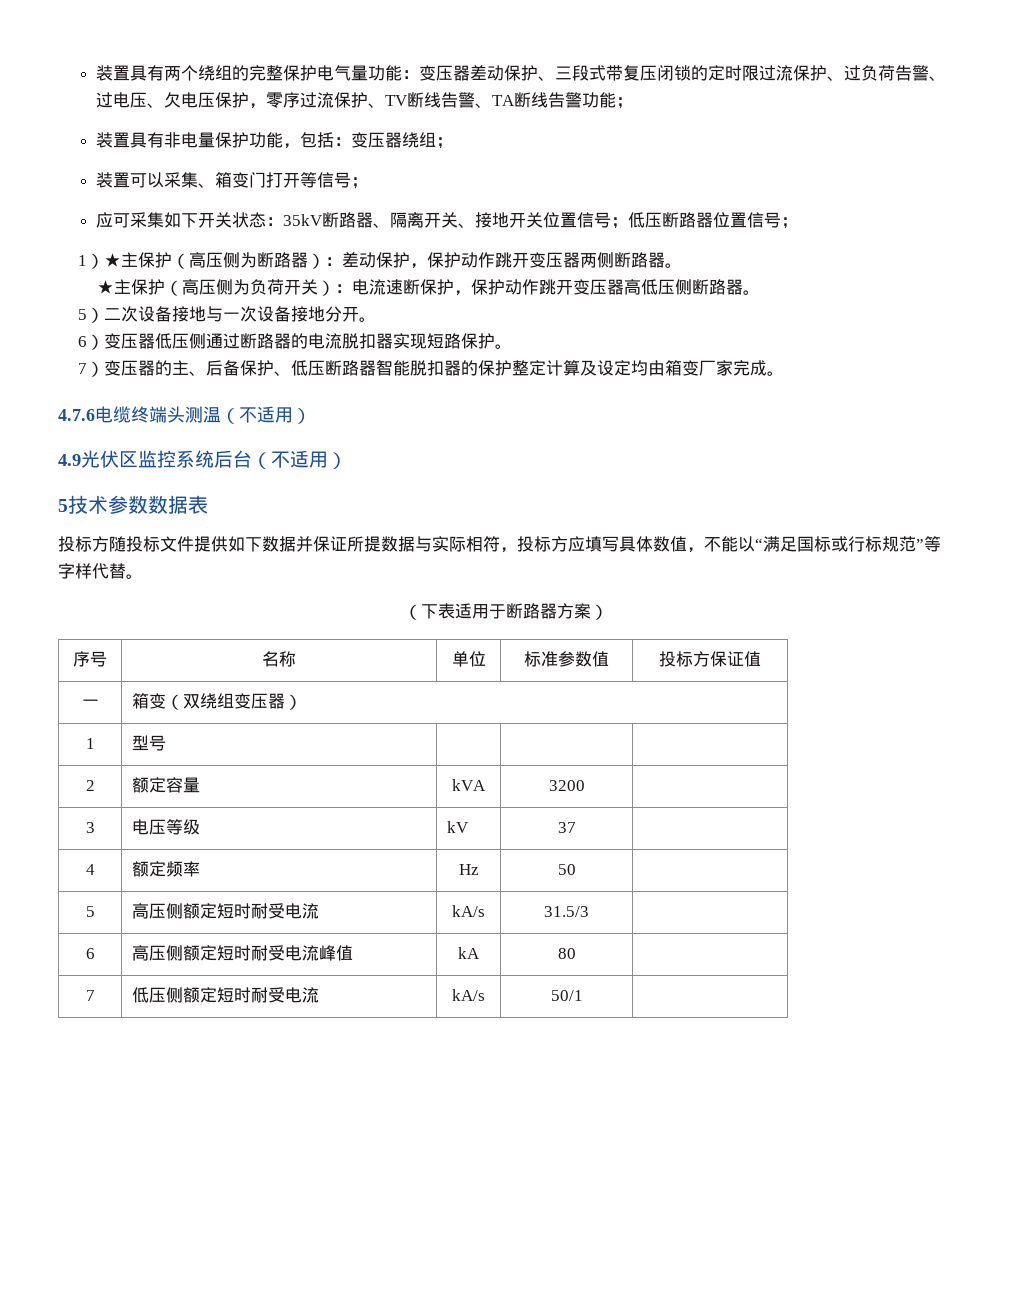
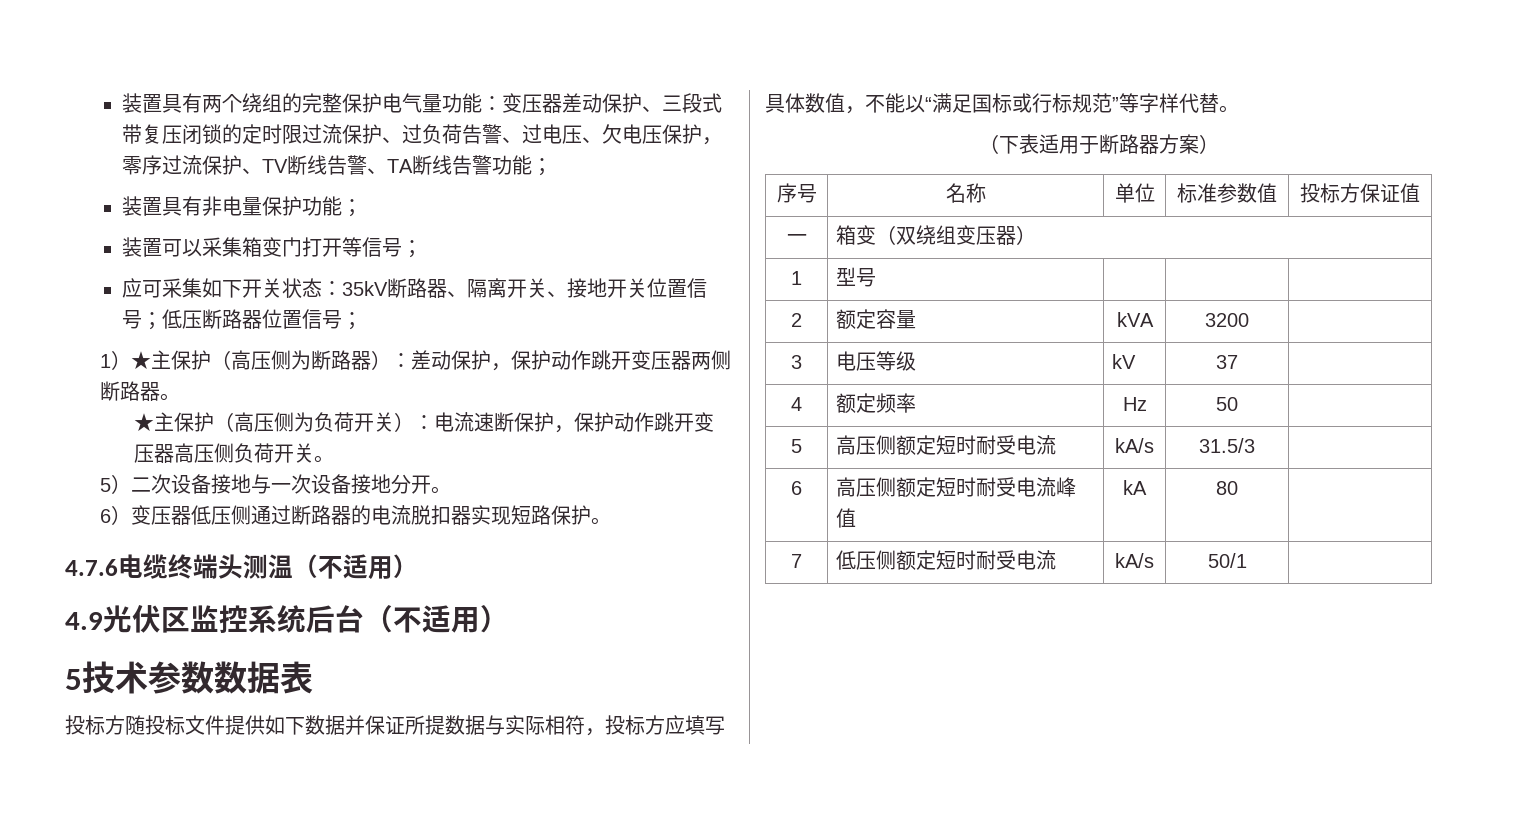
[283,132,437,149] ，包括：变压器绕组 -> (342, 206) none
[198,183,216,188] 、 -> (242, 247) none
[641,279,744,295] 低压侧断路器 -> [194,443,315,463] 压侧负荷开关
[77,359,784,377] // 7）变压器的主、后备保护、低压断路器智能脱扣器的保护整定计算及设定均由箱变厂家完成。 -> (611, 521) none

